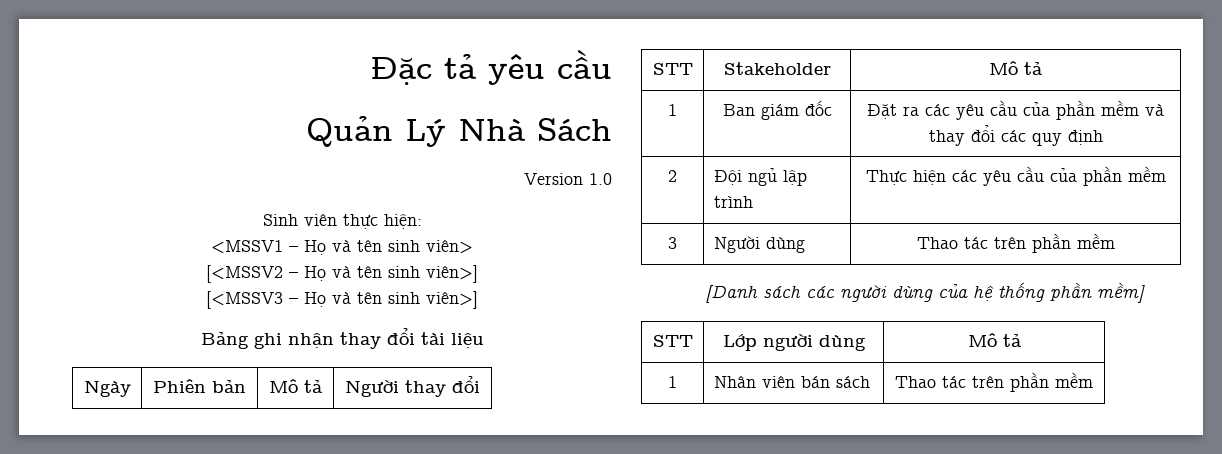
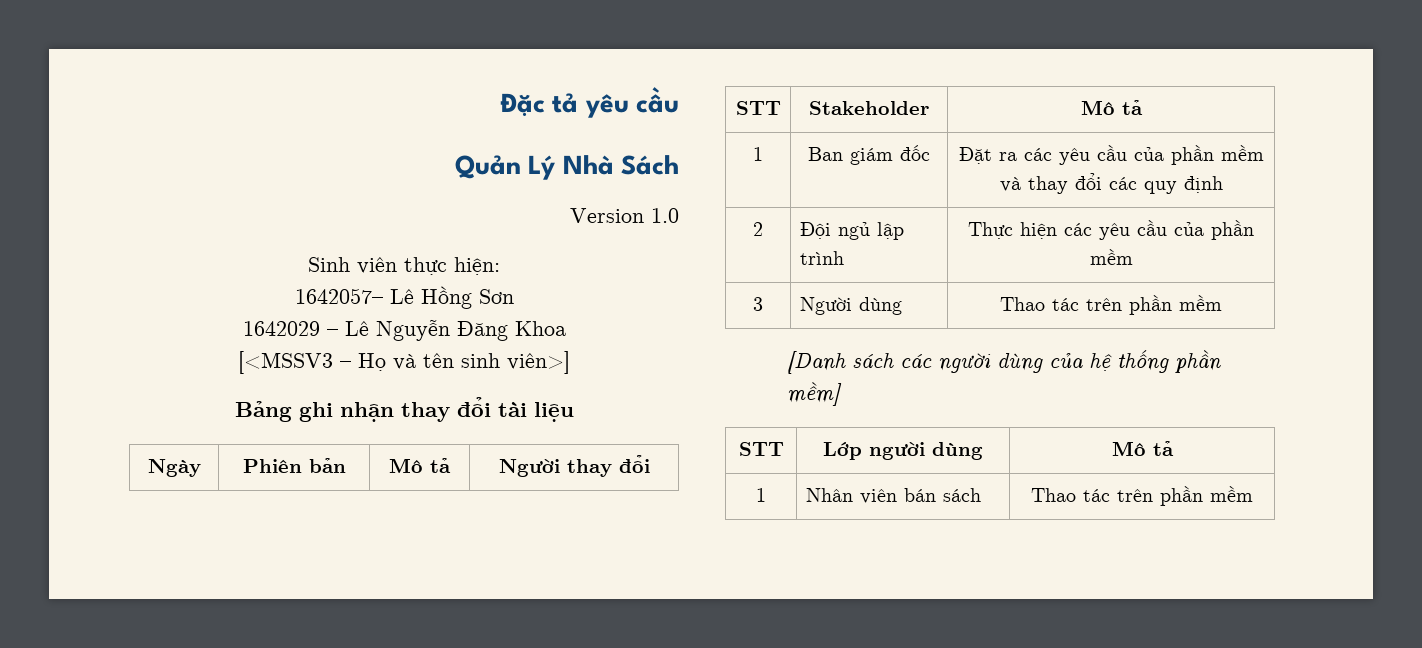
[211,239,473,255] [206,265,478,283] <MSSV1 – Họ và tên sinh viên> // [<MSSV2 – Họ và tên sinh viên>] -> [294,286,514,309] [242,319,566,341] 1642057– Lê Hồng Sơn // 1642029 – Lê Nguyễn Đăng Khoa

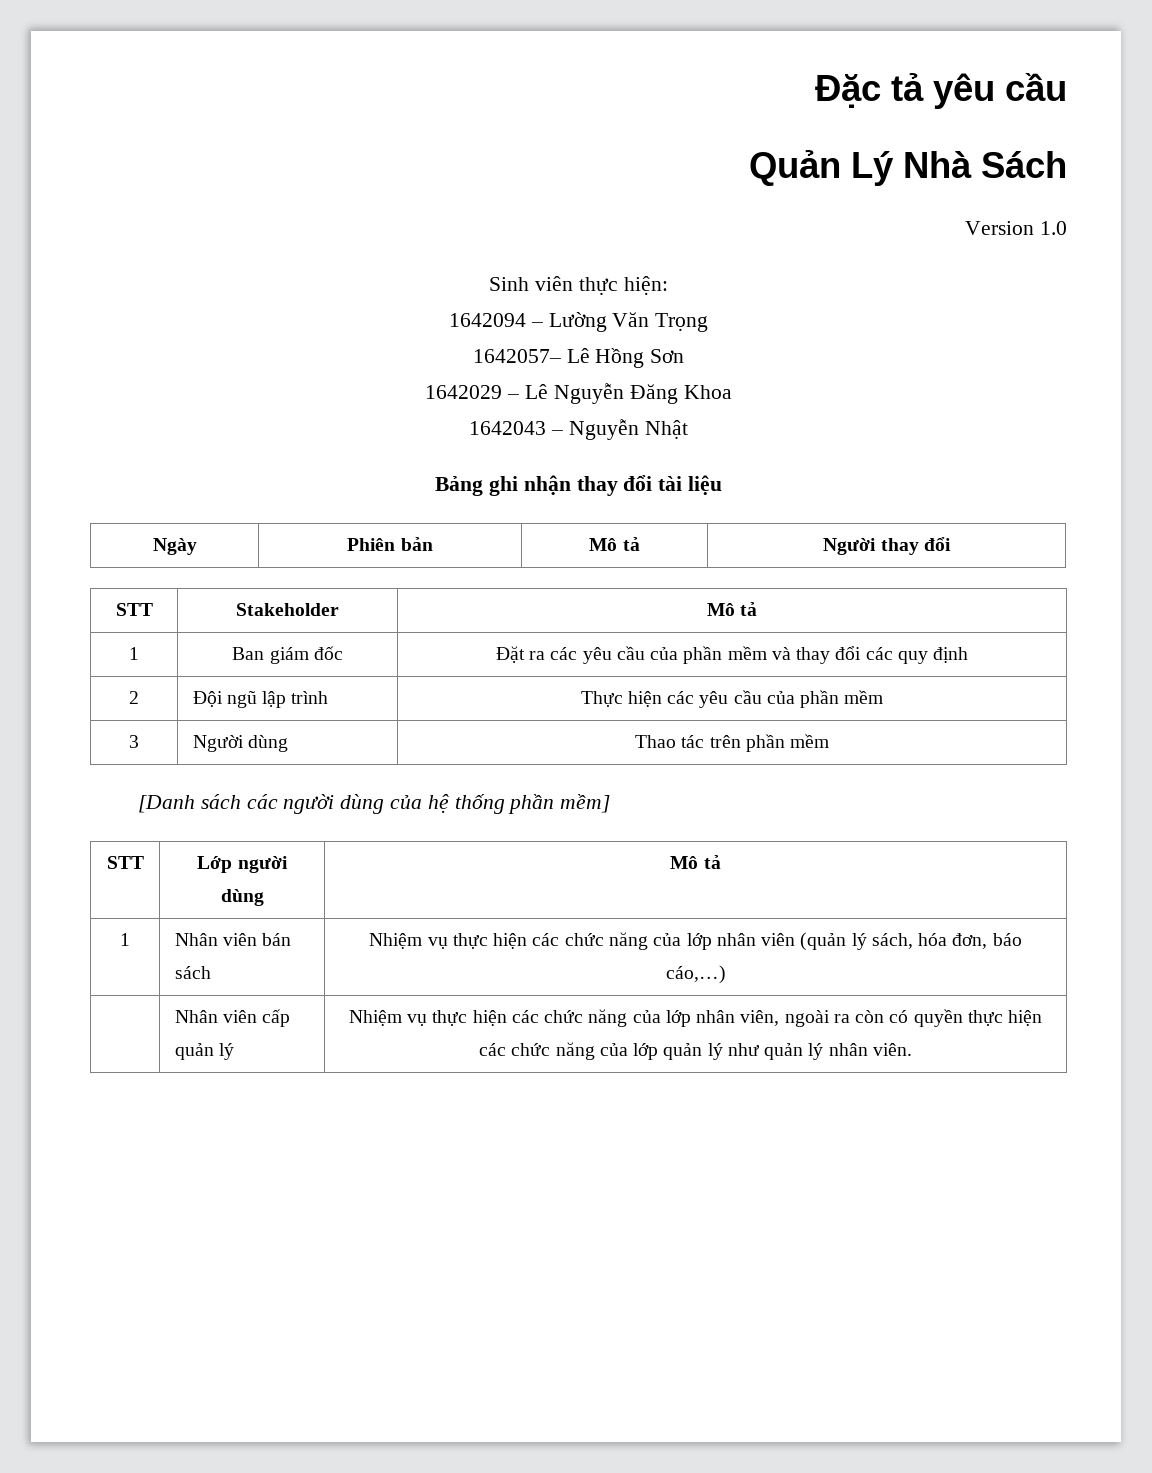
(500, 266) none -> [448,312,709,332] // 1642094 – Lường Văn Trọng
[238,351,570,374] [<MSSV3 – Họ và tên sinh viên>] -> [469,419,688,440] 1642043 – Nguyễn Nhật
[837,222,870,240] ngủ -> [226,691,257,708] ngũ
[1031,486,1253,506] Thao tác trên phần mềm -> [369,932,1022,951] [665,965,726,984] [174,1009,291,1027] [174,1043,234,1060] [348,1009,1043,1027] [479,1042,912,1060] Nhiệm vụ thực hiện các chức năng của lớp nhân viên (quản lý sách, hóa đơn, báo cáo,…) // | Nhân viên cấp quản lý | Nhiệm vụ thực hiện các chức năng của lớp nhân viên, ngoài ra còn có quyền thực hiện các chức năng của lớp quản lý như quản lý nhân viên.

